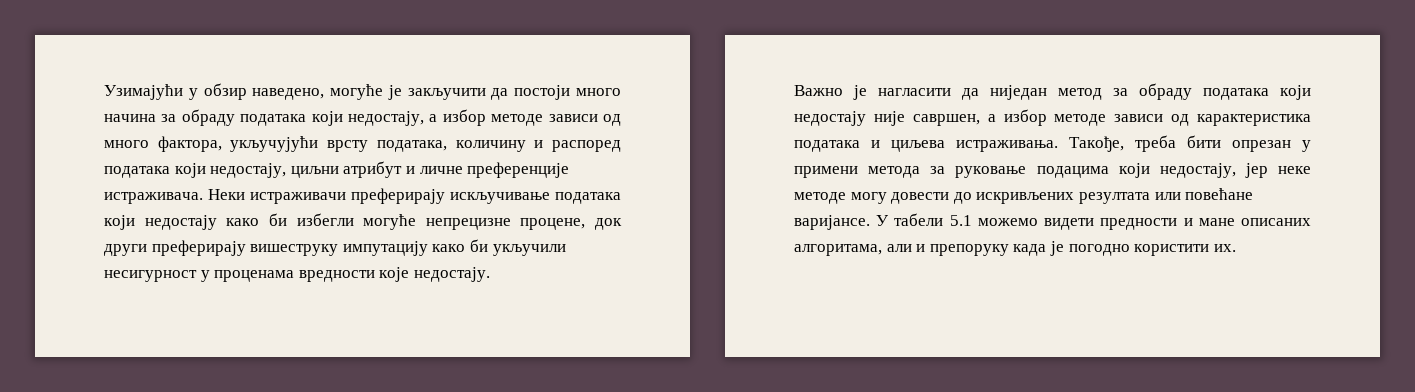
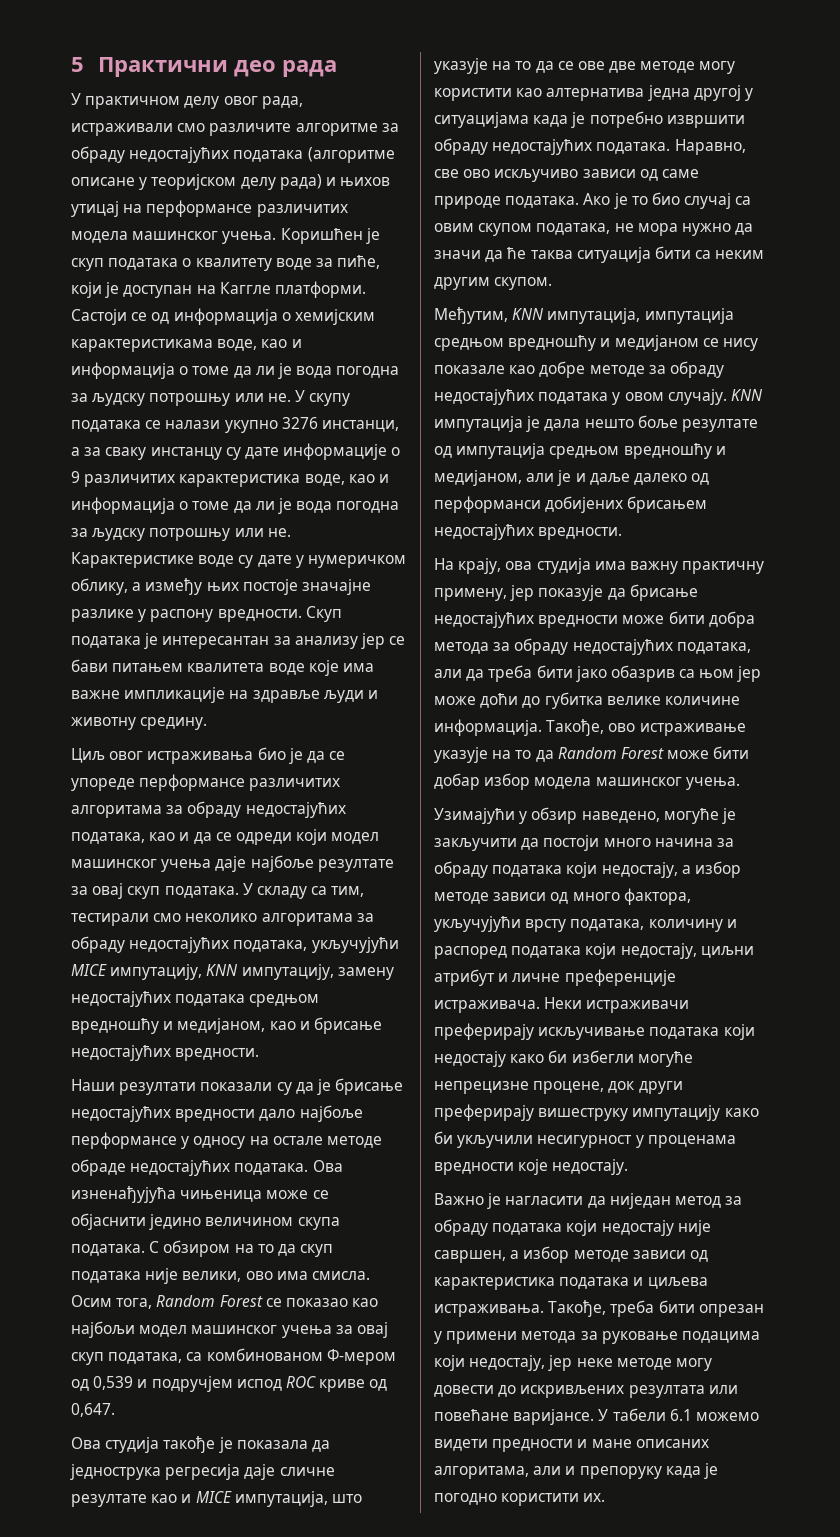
(104, 92) none -> [71,57,338,77] [71,93,303,109] [71,123,399,136] [71,146,395,163] [71,174,391,190] [71,200,348,217] [71,228,380,244] [71,255,381,271] [71,281,366,298] [71,308,375,325] [71,339,302,352] [71,362,400,379] [71,390,351,406] [71,417,399,433] [71,443,401,460] [71,471,389,487] [71,497,400,514] [71,528,291,541] [71,552,406,568] [71,578,371,595] [71,606,342,622] [71,633,406,649] [71,659,374,676] [71,687,378,703] [71,717,208,730] [71,747,346,764] [71,774,341,791] [71,801,346,818] [71,829,380,845] [71,855,394,872] [71,883,365,899] [71,913,374,926] [71,936,399,953] [71,964,394,980] [71,991,320,1007] [71,1017,382,1034] [71,1045,260,1061] [71,1078,404,1095] [71,1105,363,1122] [71,1132,382,1149] [71,1159,343,1176] [71,1186,329,1203] [71,1213,340,1230] [71,1240,334,1257] [71,1268,370,1284] [71,1295,379,1309] [71,1321,388,1338] [71,1348,396,1365] [71,1376,388,1392] [71,1403,115,1417] [71,1436,330,1453] [70,1464,335,1480] [71,1491,362,1507] [434,58,736,74] [434,85,753,101] [434,111,745,128] [434,138,746,155] [434,169,699,182] [434,192,752,209] [434,223,754,236] [434,246,765,263] [434,277,553,290] [434,307,734,324] [434,335,758,351] [434,361,724,378] [434,389,763,405] [434,415,758,432] [434,443,726,459] [434,470,710,486] [434,496,708,513] [434,524,623,540] [434,558,765,574] [434,584,698,601] [434,611,755,628] [434,638,751,655] [434,665,762,682] [434,692,740,709] [434,719,746,736] [434,746,750,763] [434,773,740,790] 5 Практични део рада // У практичном делу овог рада, истраживали смо различите алгоритме за обраду недостајућих података (алгоритме описане у теоријском делу рада) и њихов утицај на перформансе различитих модела машинског учења. Коришћен је скуп података о квалитету воде за пиће, који је доступан на Каггле платформи. Састоји се од информација о хемијским карактеристикама воде, као и информација о томе да ли је вода погодна за људску потрошњу или не. У скупу података се налази укупно 3276 инстанци, а за сваку инстанцу су дате информације о 9 различитих карактеристика воде, као и информација о томе да ли је вода погодна за људску потрошњу или не. Карактеристике воде су дате у нумеричком облику, а између њих постоје значајне разлике у распону вредности. Скуп података је интересантан за анализу јер се бави питањем квалитета воде које има важне импликације на здравље људи и животну средину. // Циљ овог истраживања био је да се упореде перформансе различитих алгоритама за обраду недостајућих података, као и да се одреди који модел машинског учења даје најбоље резултате за овај скуп података. У складу са тим, тестирали смо неколико алгоритама за обраду недостајућих података, укључујући MICE импутацију, KNN импутацију, замену недостајућих података средњом вредношћу и медијаном, као и брисање недостајућих вредности. // Наши резултати показали су да је брисање недостајућих вредности дало најбоље перформансе у односу на остале методе обраде недостајућих података. Ова изненађујућа чињеница може се објаснити једино величином скупа података. С обзиром на то да скуп података није велики, ово има смисла. Осим тога, Random Forest се показао као најбољи модел машинског учења за овај скуп података, са комбинованом Ф-мером од 0,539 и подручјем испод ROC криве од 0,647. // Ова студија такође је показала да једнострука регресија даје сличне резултате као и MICE импутација, што указује на то да се ове две методе могу користити као алтернатива једна другој у ситуацијама када је потребно извршити обраду недостајућих података. Наравно, све ово искључиво зависи од саме природе података. Ако је то био случај са овим скупом података, не мора нужно да значи да ће таква ситуација бити са неким другим скупом. // Међутим, KNN импутација, импутација средњом вредношћу и медијаном се нису показале као добре методе за обраду недостајућих података у овом случају. KNN импутација је дала нешто боље резултате од импутација средњом вредношћу и медијаном, али је и даље далеко од перформанси добијених брисањем недостајућих вредности. // На крају, ова студија има важну практичну примену, јер показује да брисање недостајућих вредности може бити добра метода за обраду недостајућих података, али да треба бити јако обазрив са њом јер може доћи до губитка велике количине информација. Такође, ово истраживање указује на то да Random Forest може бити добар избор модела машинског учења. //
[949,215,972,226] 5.1 -> [669,1409,692,1421] 6.1

